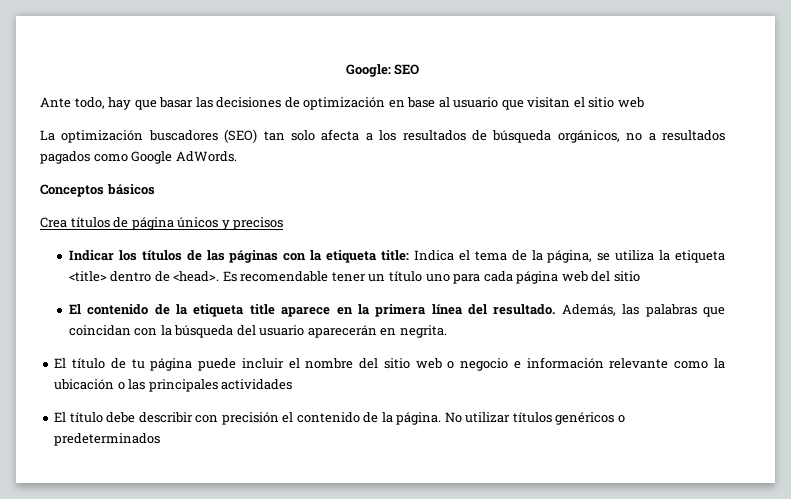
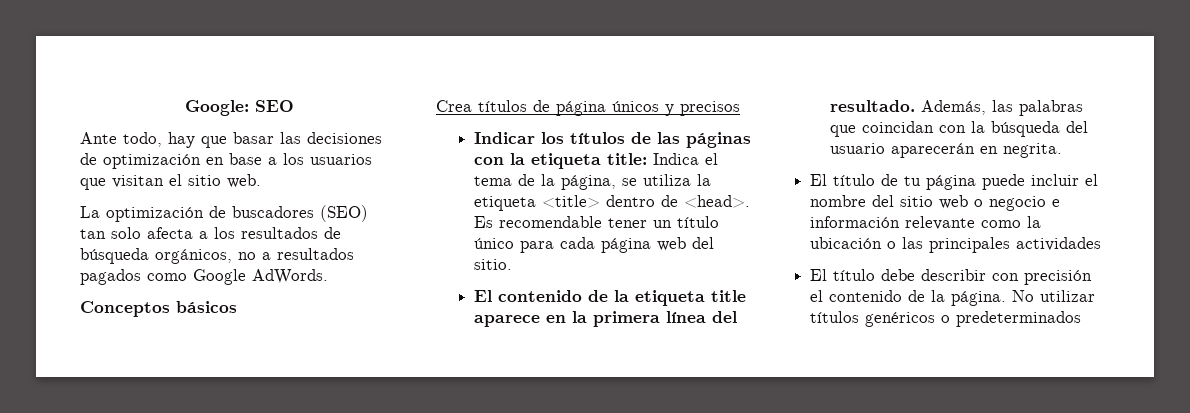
[438,97,499,108] al usuario -> [268,153,372,165] a los usuarios
[617,97,644,108] web -> [227,174,261,188] web.
(144, 136) none -> [209,206,226,218] de
[425,274,450,282] uno -> [473,238,514,249] único
[613,271,640,282] sitio -> [473,259,512,270] sitio.

